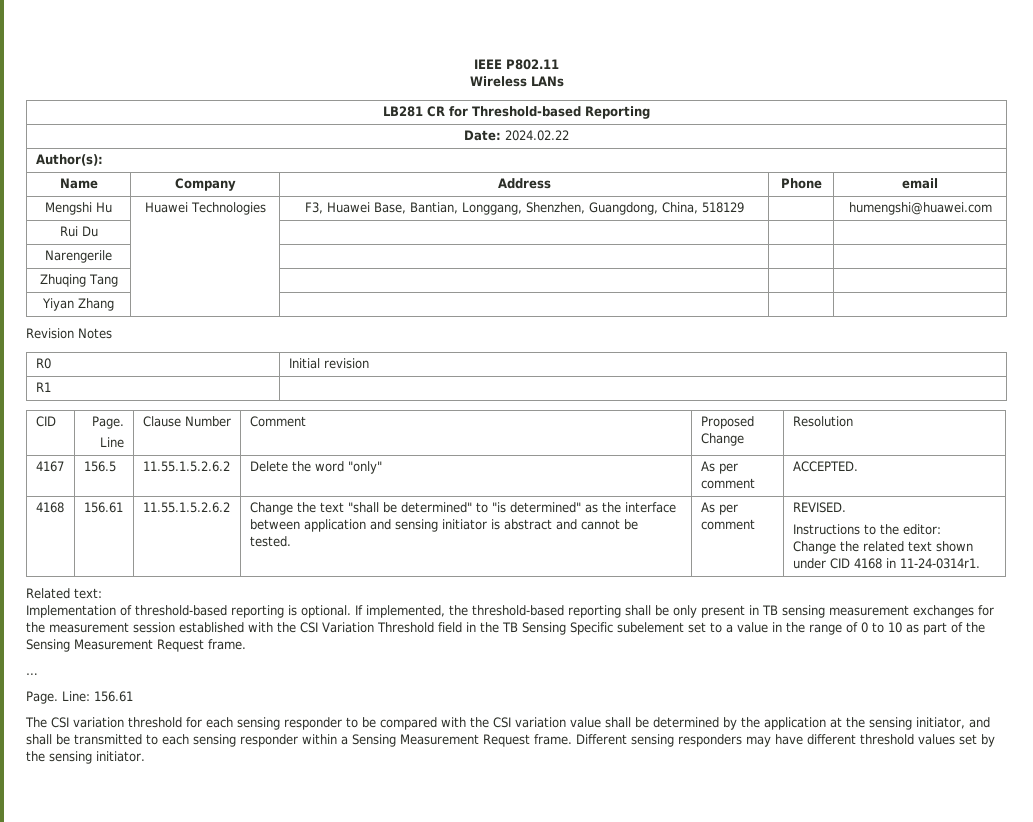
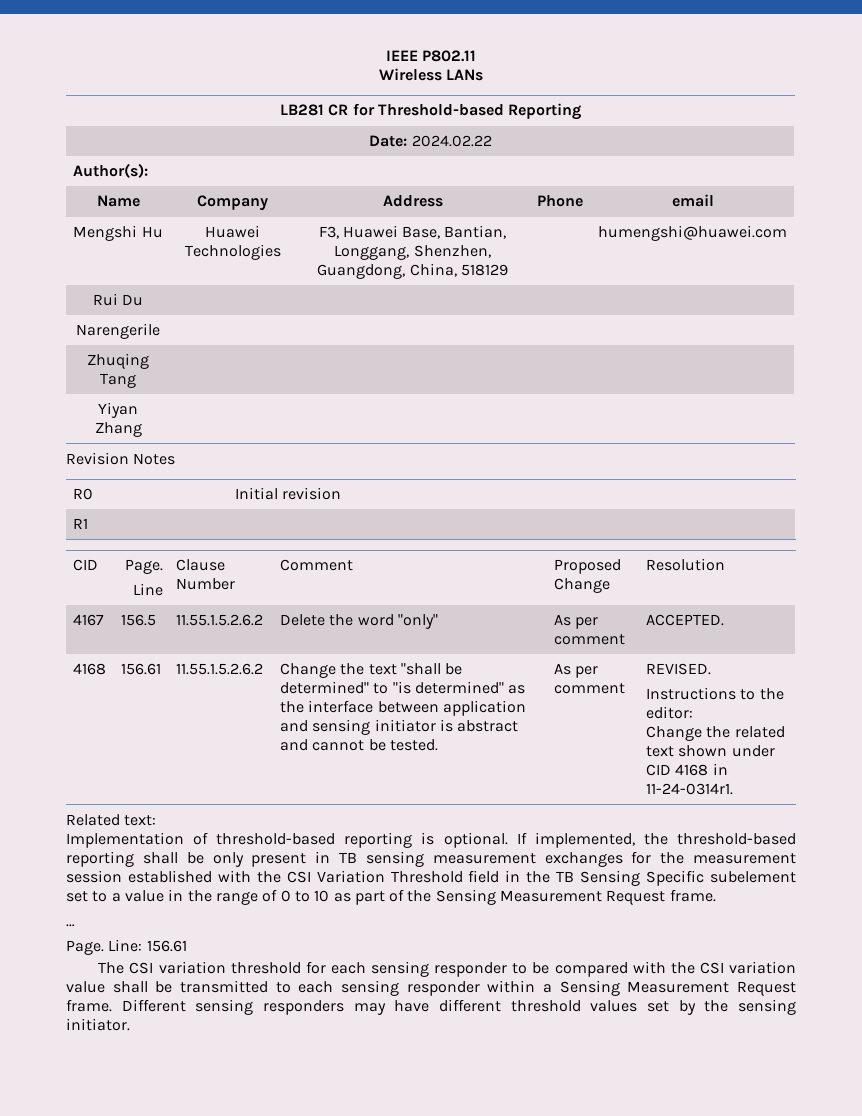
[653,717,990,730] [26,734,70,745] determined by the application at the sensing initiator, and shall be -> (173, 987) none

